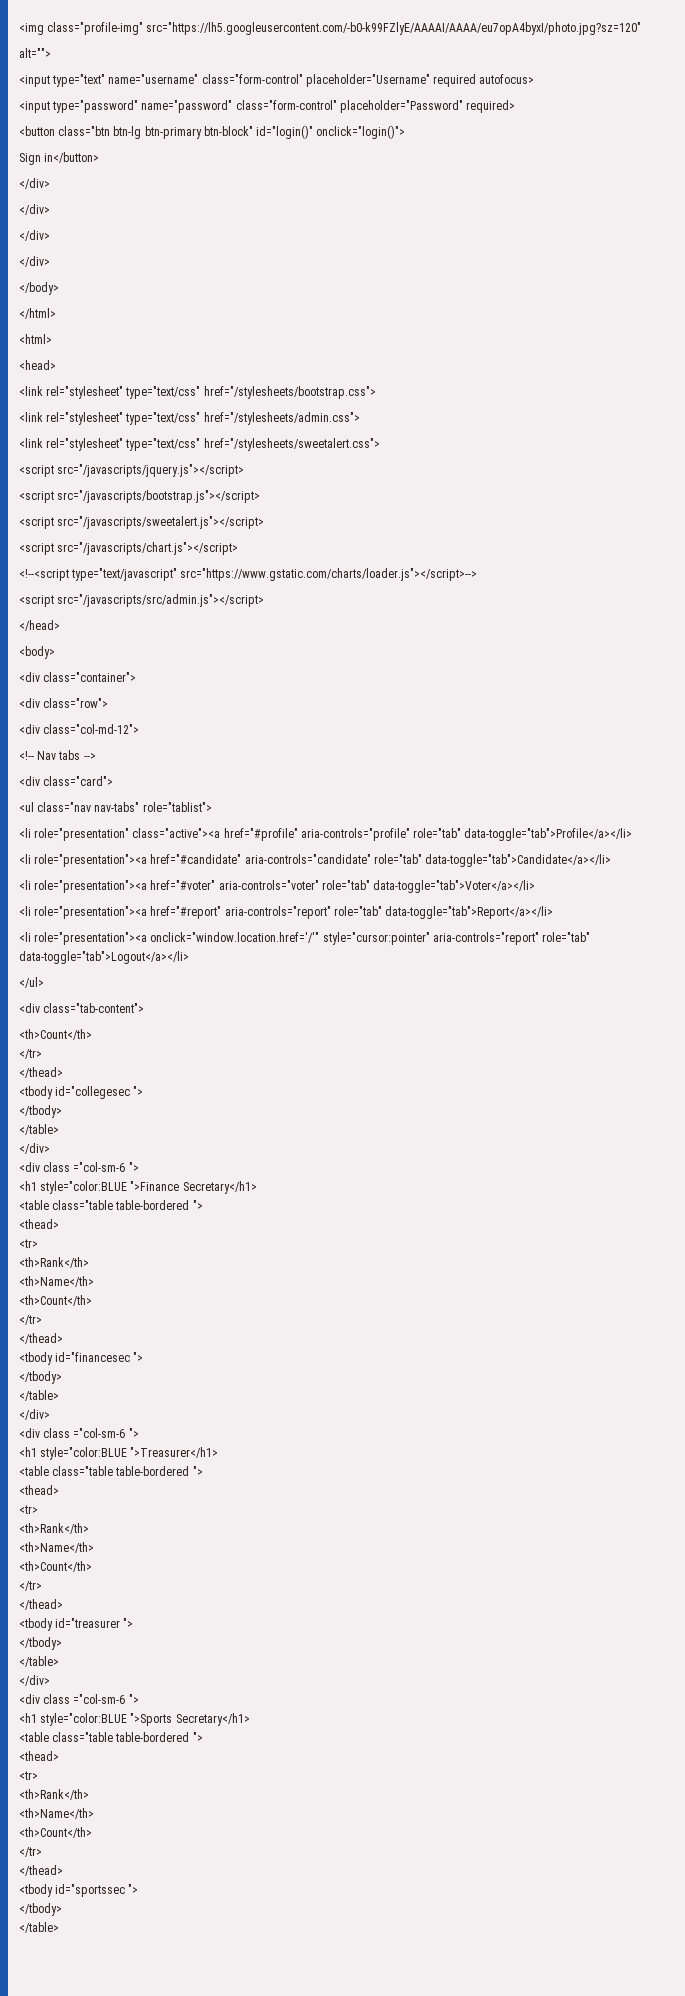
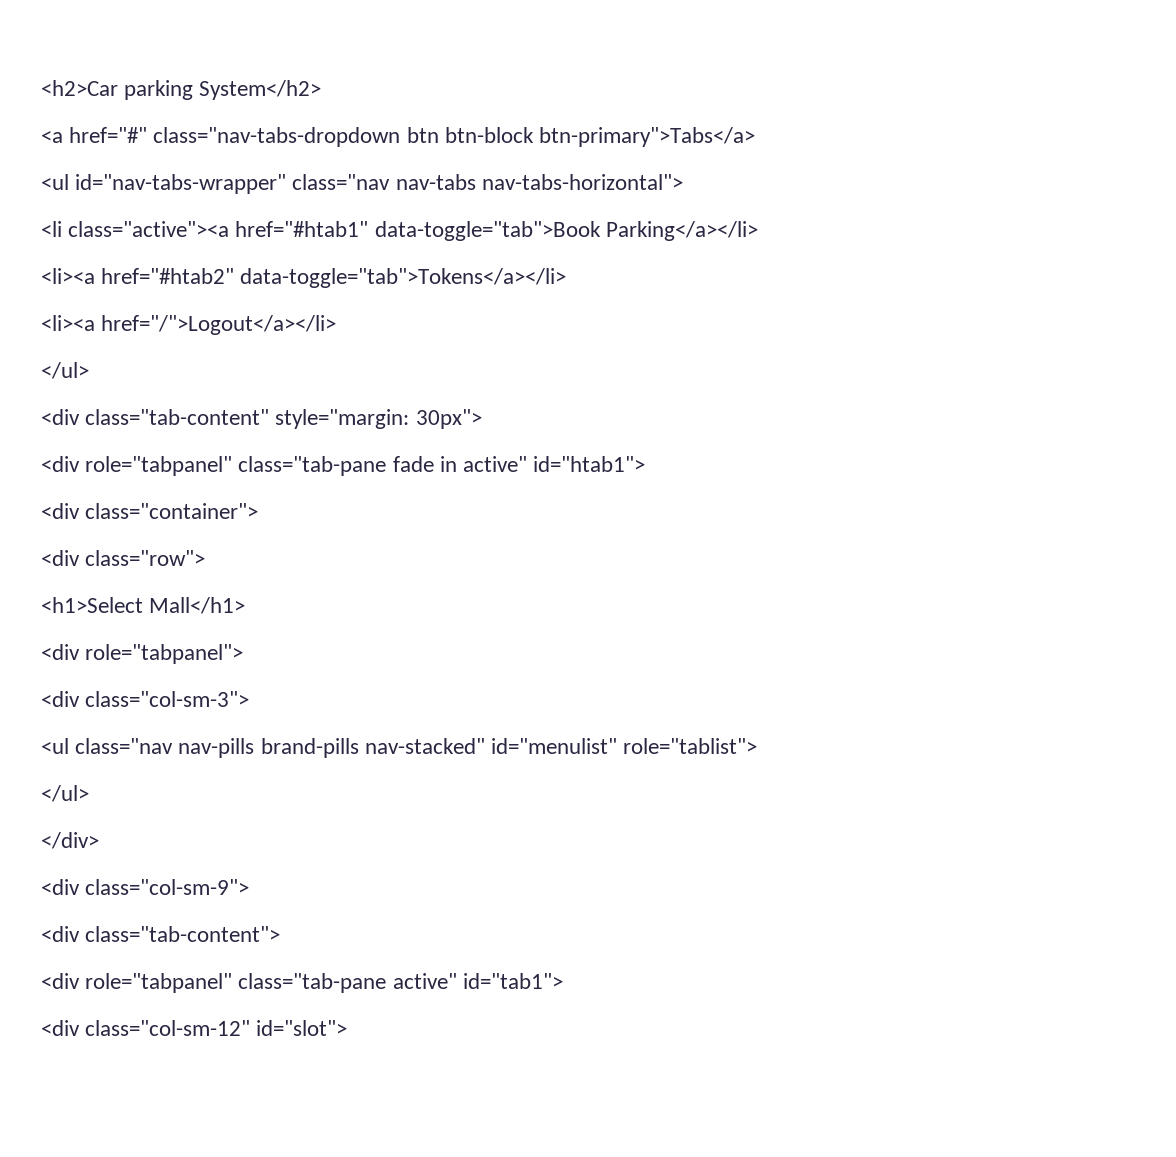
[19,22,642,35] [19,48,51,58] [19,74,535,87] [19,100,516,113] [19,125,406,139] [19,152,100,165] [19,178,50,189] [19,204,50,215] [19,230,50,241] [19,256,50,267] [19,282,59,295] [19,308,56,319] [19,334,52,344] [19,360,56,370] [19,386,376,399] [19,412,360,425] [19,438,380,451] [19,464,245,477] [19,490,261,503] [19,516,265,529] [19,542,239,555] [19,568,478,581] [19,594,265,607] [19,620,60,631] [19,646,55,659] [19,672,137,682] [19,698,109,708] [19,724,140,734] [19,750,96,760] [19,776,114,786] [19,802,212,812] [19,828,633,841] [19,854,612,867] [19,880,536,893] [19,906,554,919] [19,932,591,945] [19,951,189,964] [19,977,44,988] [19,1003,145,1013] [19,1029,92,1040] [19,1049,42,1059] [19,1067,63,1078] [19,1086,144,1099] [19,1105,62,1118] [19,1124,59,1135] [19,1143,50,1154] [19,1162,139,1172] [19,1181,257,1194] [19,1200,203,1210] [19,1219,59,1229] [19,1239,38,1248] [19,1257,89,1268] [19,1276,94,1287] [19,1295,92,1306] [19,1315,42,1325] [19,1333,63,1344] [19,1352,144,1365] [19,1371,62,1384] [19,1390,59,1401] [19,1409,50,1420] [19,1428,139,1438] [19,1447,219,1460] [19,1466,203,1476] [19,1485,59,1495] [19,1505,38,1514] [19,1523,89,1534] [19,1542,94,1553] [19,1561,92,1572] [19,1581,42,1591] [19,1599,63,1610] [19,1618,134,1631] [19,1637,62,1650] [19,1656,59,1667] [19,1675,50,1686] [19,1694,139,1704] [19,1713,250,1726] [19,1732,203,1742] [19,1751,59,1761] [19,1771,38,1780] [19,1789,89,1800] [19,1808,94,1819] [19,1827,92,1838] [19,1847,42,1857] [19,1865,63,1876] [19,1884,139,1897] [19,1903,62,1916] [19,1922,59,1933] <img class="profile-img" src="https://lh5.googleusercontent.com/-b0-k99FZlyE/AAAAI/AAAA/eu7opA4byxI/photo.jpg?sz=120" // alt=""> // <input type="text" name="username" class="form-control" placeholder="Username" required autofocus> // <input type="password" name="password" class="form-control" placeholder="Password" required> // <button class="btn btn-lg btn-primary btn-block" id="login()" onclick="login()"> // Sign in</button> // </div> // </div> // </div> // </div> // </body> // </html> // <html> // <head> // <link rel="stylesheet" type="text/css" href="/stylesheets/bootstrap.css"> // <link rel="stylesheet" type="text/css" href="/stylesheets/admin.css"> // <link rel="stylesheet" type="text/css" href="/stylesheets/sweetalert.css"> // <script src="/javascripts/jquery.js"></script> // <script src="/javascripts/bootstrap.js"></script> // <script src="/javascripts/sweetalert.js"></script> // <script src="/javascripts/chart.js"></script> // <!--<script type="text/javascript" src="https://www.gstatic.com/charts/loader.js"></script>--> // <script src="/javascripts/src/admin.js"></script> // </head> // <body> // <div class="container"> // <div class="row"> // <div class="col-md-12"> // <!-- Nav tabs --> // <div class="card"> // <ul class="nav nav-tabs" role="tablist"> // <li role="presentation" class="active"><a href="#profile" aria-controls="profile" role="tab" data-toggle="tab">Profile</a></li> // <li role="presentation"><a href="#candidate" aria-controls="candidate" role="tab" data-toggle="tab">Candidate</a></li> // <li role="presentation"><a href="#voter" aria-controls="voter" role="tab" data-toggle="tab">Voter</a></li> // <li role="presentation"><a href="#report" aria-controls="report" role="tab" data-toggle="tab">Report</a></li> // <li role="presentation"><a onclick="window.location.href='/'" style="cursor:pointer" aria-controls="report" role="tab" data-toggle="tab">Logout</a></li> // </ul> // <div class="tab-content"> // <th>Count</th> // </tr> // </thead> // <tbody id="collegesec "> // </tbody> // </table> // </div> // <div class ="col-sm-6 "> // <h1 style="color:BLUE ">Finance Secretary</h1> // <table class="table table-bordered "> // <thead> // <tr> // <th>Rank</th> // <th>Name</th> // <th>Count</th> // </tr> // </thead> // <tbody id="financesec "> // </tbody> // </table> // </div> // <div class ="col-sm-6 "> // <h1 style="color:BLUE ">Treasurer</h1> // <table class="table table-bordered "> // <thead> // <tr> // <th>Rank</th> // <th>Name</th> // <th>Count</th> // </tr> // </thead> // <tbody id="treasurer "> // </tbody> // </table> // </div> // <div class ="col-sm-6 "> // <h1 style="color:BLUE ">Sports Secretary</h1> // <table class="table table-bordered "> // <thead> // <tr> // <th>Rank</th> // <th>Name</th> // <th>Count</th> // </tr> // </thead> // <tbody id="sportssec "> // </tbody> // </table> -> [41,80,322,100] [41,127,756,147] [41,174,683,194] [41,221,758,241] [41,268,567,288] [41,315,337,335] [41,362,89,379] [41,409,482,429] [41,456,646,476] [41,503,259,519] [41,550,206,566] [41,597,246,614] [41,644,244,664] [41,691,250,707] [41,738,758,758] [41,785,89,802] [41,832,99,849] [41,879,250,895] [41,926,281,942] [41,973,563,993] [41,1020,348,1036] <h2>Car parking System</h2> // <a href="#" class="nav-tabs-dropdown btn btn-block btn-primary">Tabs</a> // <ul id="nav-tabs-wrapper" class="nav nav-tabs nav-tabs-horizontal"> // <li class="active"><a href="#htab1" data-toggle="tab">Book Parking</a></li> // <li><a href="#htab2" data-toggle="tab">Tokens</a></li> // <li><a href="/">Logout</a></li> // </ul> // <div class="tab-content" style="margin: 30px"> // <div role="tabpanel" class="tab-pane fade in active" id="htab1"> // <div class="container"> // <div class="row"> // <h1>Select Mall</h1> // <div role="tabpanel"> // <div class="col-sm-3"> // <ul class="nav nav-pills brand-pills nav-stacked" id="menulist" role="tablist"> // </ul> // </div> // <div class="col-sm-9"> // <div class="tab-content"> // <div role="tabpanel" class="tab-pane active" id="tab1"> // <div class="col-sm-12" id="slot">

